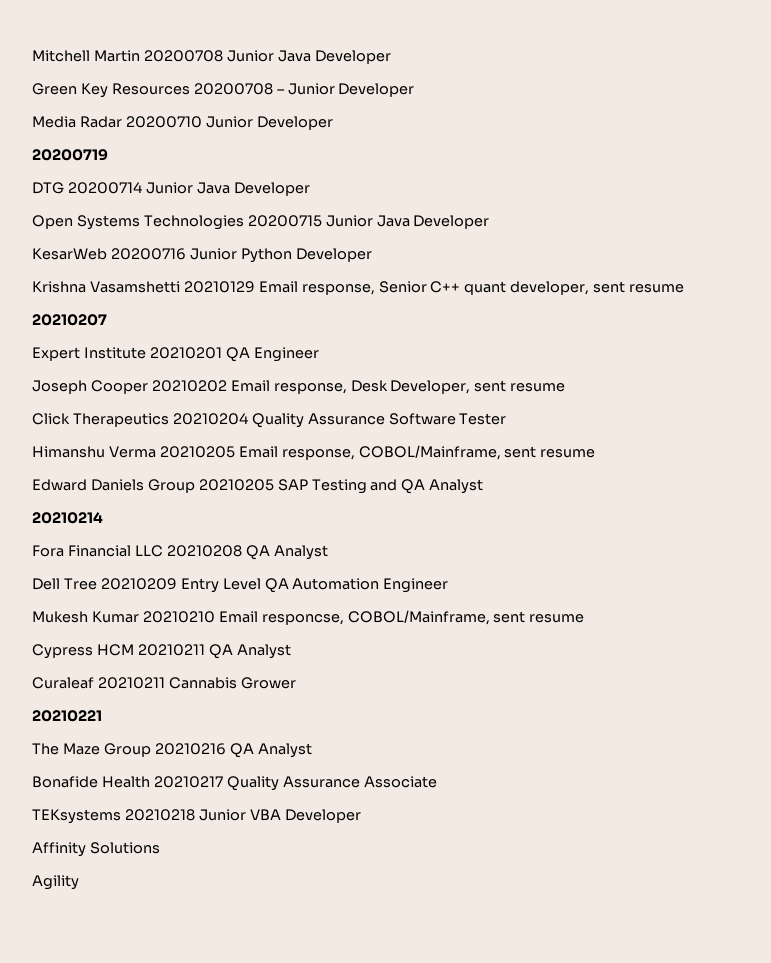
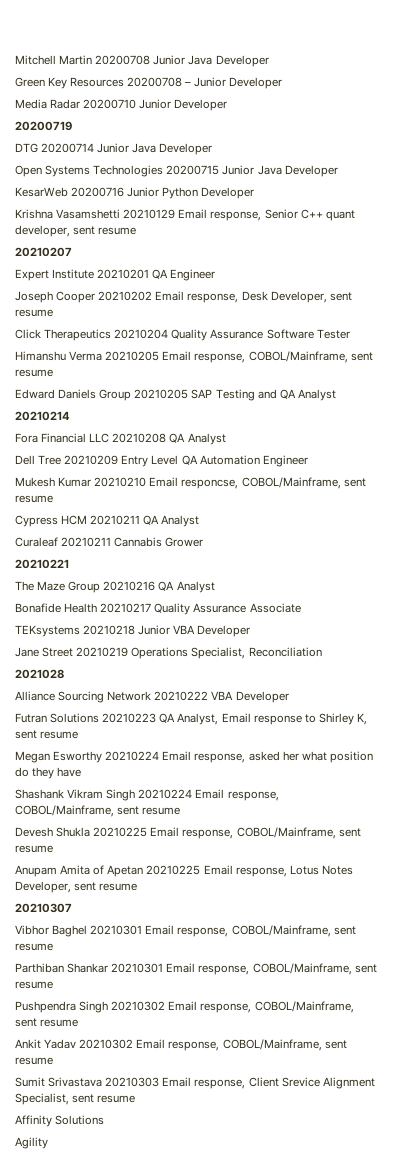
(361, 816) none -> [15,647,322,659] [15,669,64,679] [15,691,289,703] [15,713,367,725] [15,730,79,739] [15,751,373,763] [15,767,82,779] [15,789,279,801] [15,805,181,817] [15,827,361,839] [15,845,53,853] [15,865,353,877] [15,881,138,893] [15,903,72,913] [15,925,356,937] [15,943,53,951] [15,963,377,975] [15,981,53,989] [15,1001,354,1013] [15,1018,79,1027] [15,1039,347,1051] [15,1057,53,1065] [15,1077,375,1089] [15,1093,136,1105] // Jane Street 20210219 Operations Specialist, Reconciliation // 2021028 // Alliance Sourcing Network 20210222 VBA Developer // Futran Solutions 20210223 QA Analyst, Email response to Shirley K, sent resume // Megan Esworthy 20210224 Email response, asked her what position do they have // Shashank Vikram Singh 20210224 Email response, COBOL/Mainframe, sent resume // Devesh Shukla 20210225 Email response, COBOL/Mainframe, sent resume // Anupam Amita of Apetan 20210225 Email response, Lotus Notes Developer, sent resume // 20210307 // Vibhor Baghel 20210301 Email response, COBOL/Mainframe, sent resume // Parthiban Shankar 20210301 Email response, COBOL/Mainframe, sent resume // Pushpendra Singh 20210302 Email response, COBOL/Mainframe, sent resume // Ankit Yadav 20210302 Email response, COBOL/Mainframe, sent resume // Sumit Srivastava 20210303 Email response, Client Srevice Alignment Specialist, sent resume

